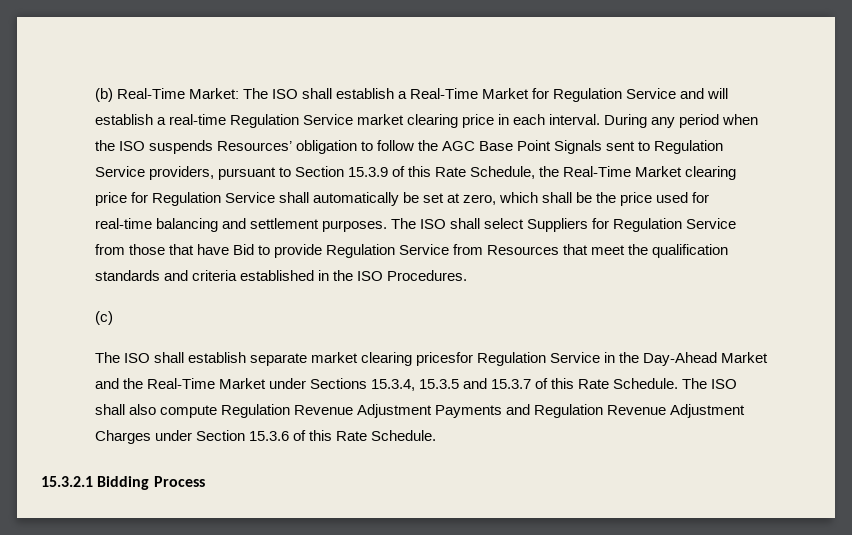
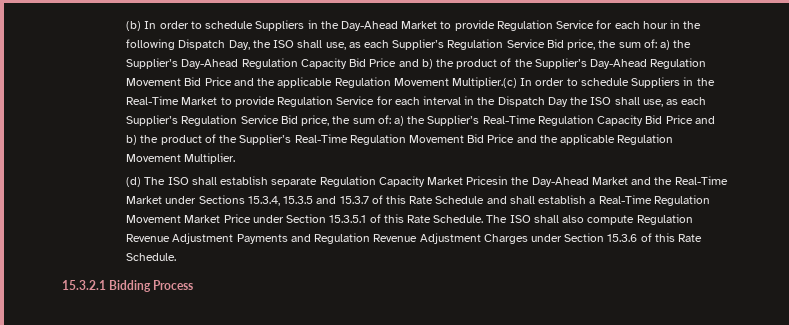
[116,88,729,102] [94,114,759,128] [94,140,724,154] [94,166,737,180] [94,192,710,206] [94,218,737,232] [94,244,729,258] [94,270,468,281] [94,311,113,325] Real-Time Market: The ISO shall establish a Real-Time Market for Regulation Service and will establish a real-time Regulation Service market clearing price in each interval. During any period when the ISO suspends Resources’ obligation to follow the AGC Base Point Signals sent to Regulation Service providers, pursuant to Section 15.3.9 of this Rate Schedule, the Real-Time Market clearing price for Regulation Service shall automatically be set at zero, which shall be the price used for real-time balancing and settlement purposes. The ISO shall select Suppliers for Regulation Service from those that have Bid to provide Regulation Service from Resources that meet the qualification standards and criteria established in the ISO Procedures. // (c) // -> [144,20,702,31] [126,39,692,50] [126,58,707,69] [126,77,715,88] [126,96,707,107] [126,115,715,126] [126,134,674,145] [126,153,236,164] [126,177,142,187] In order to schedule Suppliers in the Day-Ahead Market to provide Regulation Service for each hour in the following Dispatch Day, the ISO shall use, as each Supplier’s Regulation Service Bid price, the sum of: a) the Supplier’s Day-Ahead Regulation Capacity Bid Price and b) the product of the Supplier’s Day-Ahead Regulation Movement Bid Price and the applicable Regulation Movement Multiplier.(c) In order to schedule Suppliers in the Real-Time Market to provide Regulation Service for each interval in the Dispatch Day the ISO shall use, as each Supplier’s Regulation Service Bid price, the sum of: a) the Supplier’s Real-Time Regulation Capacity Bid Price and b) the product of the Supplier’s Real-Time Regulation Movement Bid Price and the applicable Regulation Movement Multiplier. // (d)
[310,352,616,366] market clearing pricesfor Regulation Service in -> [319,176,509,187] Regulation Capacity Market Pricesin
(610, 384) none -> [435,195,710,206] [126,214,431,223] Schedule and shall establish a Real-Time Regulation Movement Market Price under Section 15.3.5.1 of this Rate

